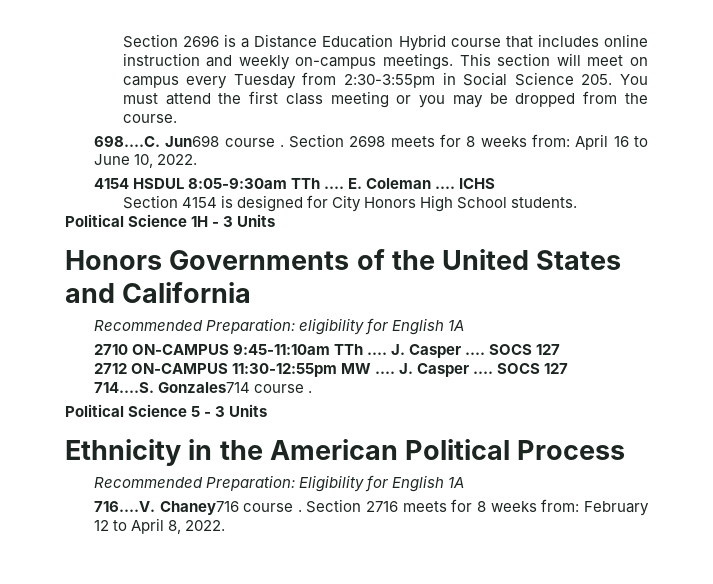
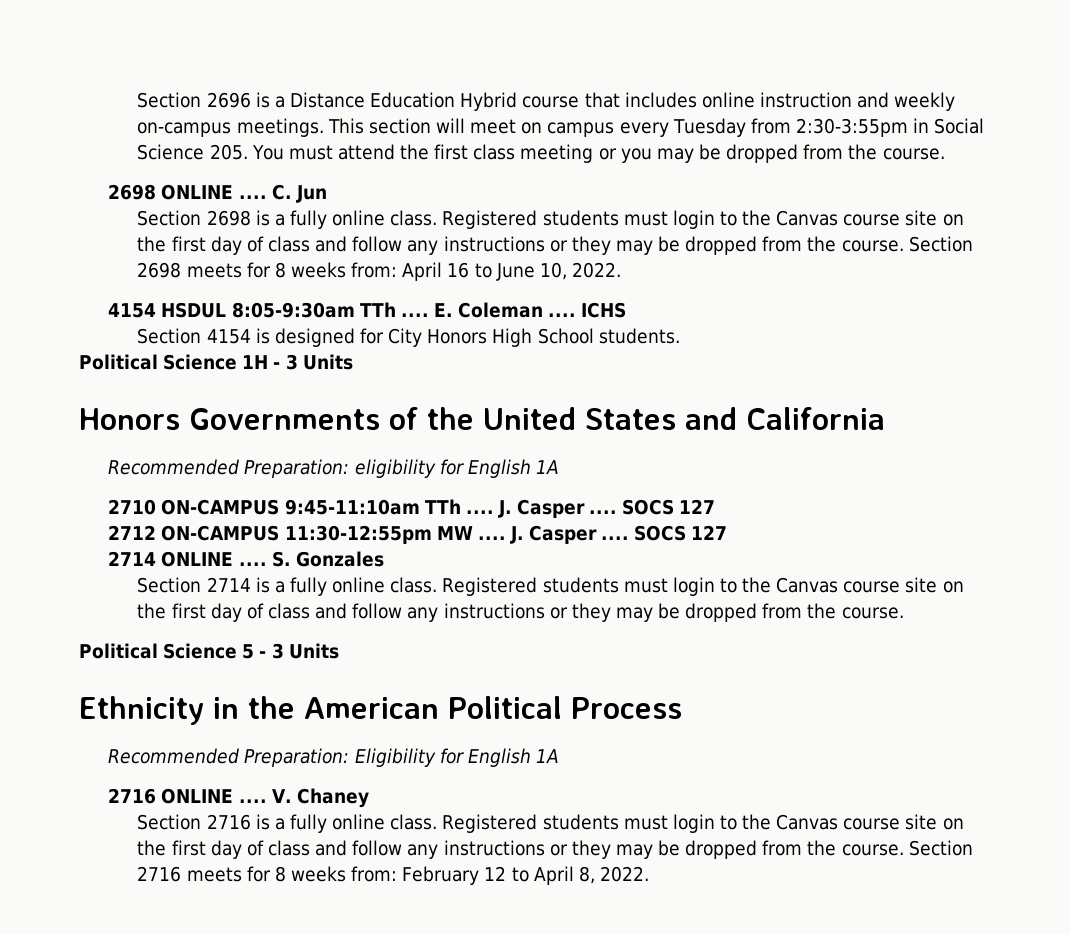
[93,135,284,147] 698....C. Jun698 course . -> [108,184,327,203] [137,210,964,229] [137,236,904,255] 2698 ONLINE .... C. Jun // Section 2698 is a fully online class. Registered students must login to the Canvas course site on the first day of class and follow any instructions or they may be dropped from the course.
[93,382,313,393] 714....S. Gonzales714 course . -> [108,551,384,567] [137,577,964,596] [137,603,904,622] 2714 ONLINE .... S. Gonzales // Section 2714 is a fully online class. Registered students must login to the Canvas course site on the first day of class and follow any instructions or they may be dropped from the course.
[93,501,302,515] 716....V. Chaney716 course . -> [108,788,369,808] [137,814,964,833] [137,840,904,859] 2716 ONLINE .... V. Chaney // Section 2716 is a fully online class. Registered students must login to the Canvas course site on the first day of class and follow any instructions or they may be dropped from the course.

